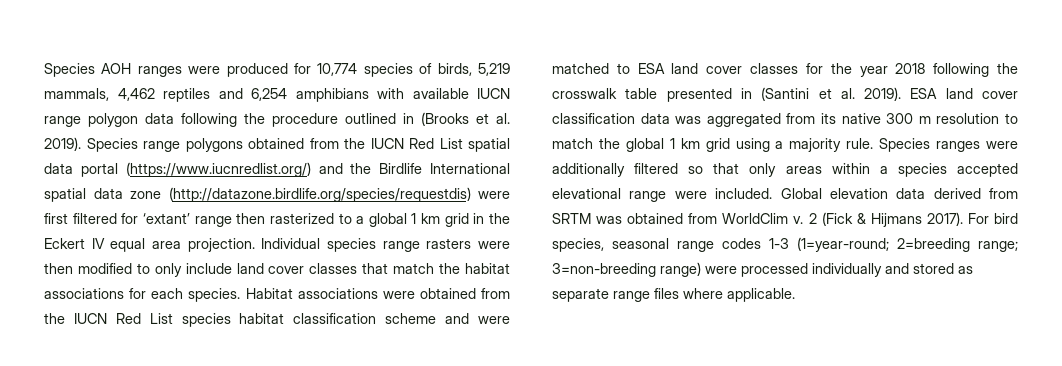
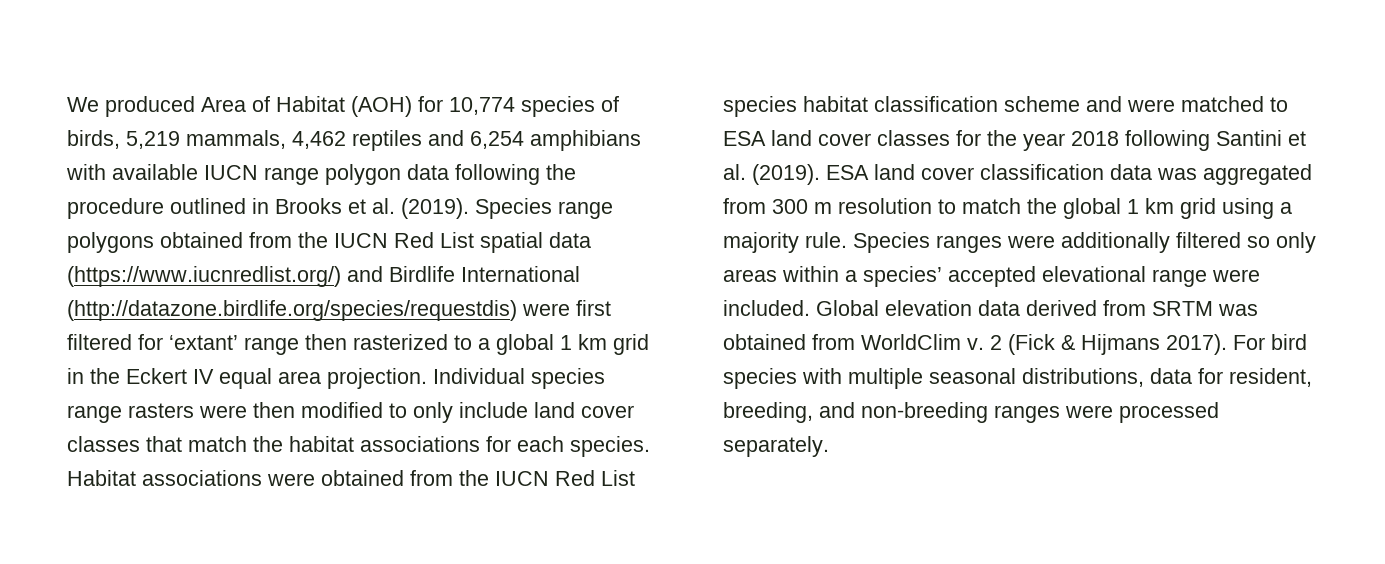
[44,63,288,77] Species AOH ranges were produced -> [67,96,412,117] We produced Area of Habitat (AOH)
[421,112,510,126] [44,137,81,151] (Brooks et al. 2019). -> [275,198,469,219] Brooks et al. (2019).
[80,163,118,177] portal -> (591, 240) none
[350,163,372,174] the -> (383, 274) none
[44,188,161,202] spatial data zone -> (580, 274) none
[997,63,1018,74] [552,87,902,102] the crosswalk table presented in (Santini et al. 2019). -> [1216,130,1306,146] [723,164,820,185] Santini et al. (2019).
[821,113,881,124] its native -> (766, 206) none
[713,163,740,174] that -> (1270, 242) none
[897,163,947,177] species -> [863,266,942,287] species’
[552,237,1018,252] [552,262,973,277] [552,288,795,302] species, seasonal range codes 1-3 (1=year-round; 2=breeding range; 3=non-breeding range) were processed individually and stored as separate range files where applicable. -> [723,368,1312,389] [723,402,1219,423] [723,436,829,457] species with multiple seasonal distributions, data for resident, breeding, and non-breeding ranges were processed separately.

